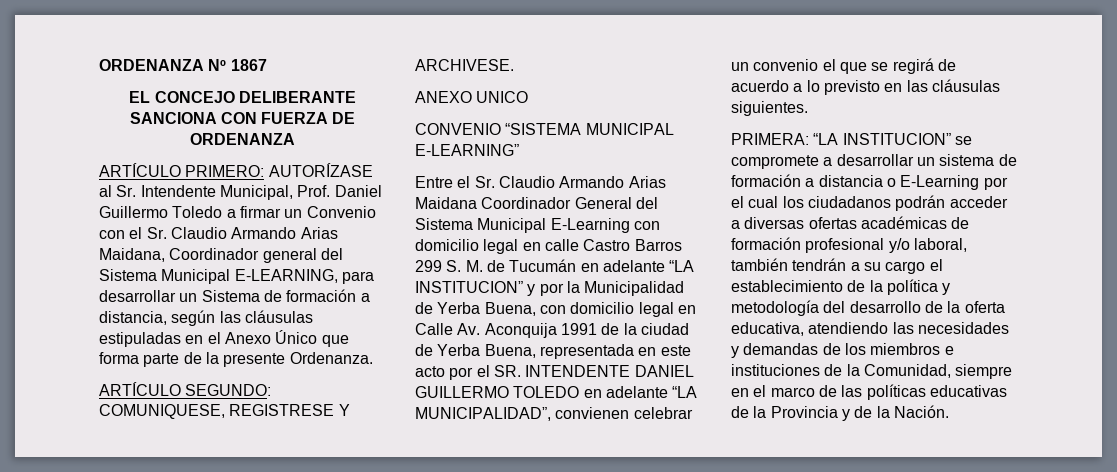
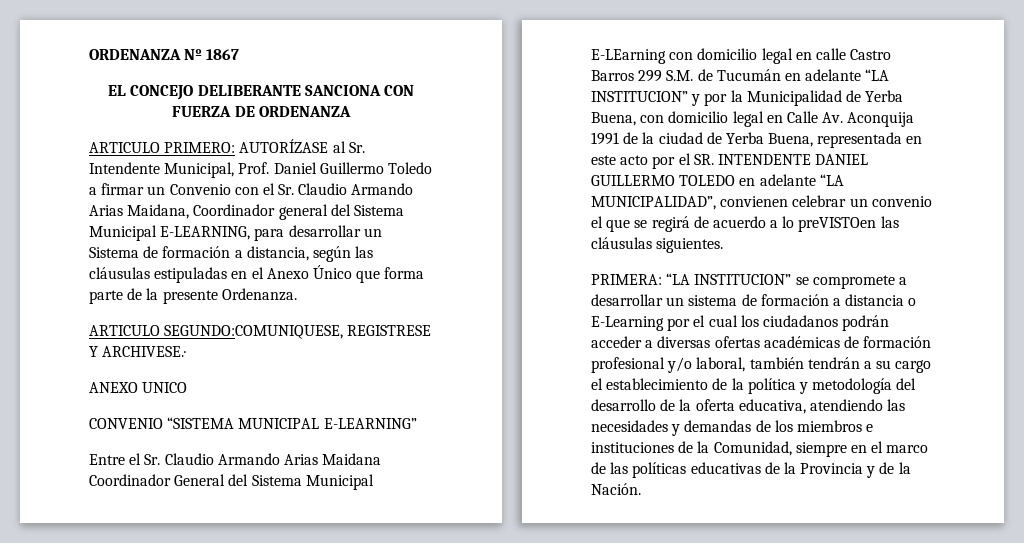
[99,163,181,177] ARTÍCULO -> [89,142,160,153] ARTICULO
[99,382,272,396] [99,404,225,419] ARTÍCULO SEGUNDO: COMUNIQUESE, -> [89,325,344,339] ARTICULO SEGUNDO:COMUNIQUESE,
[415,59,514,71] ARCHIVESE. -> [102,346,187,357] ARCHIVESE.·
[550,218,630,233] E-Learning -> [591,49,666,64] E-LEarning
[446,260,483,272] S. M. -> [666,70,694,81] S.M.
[823,80,903,95] previsto en -> [798,217,877,232] preVISTOen

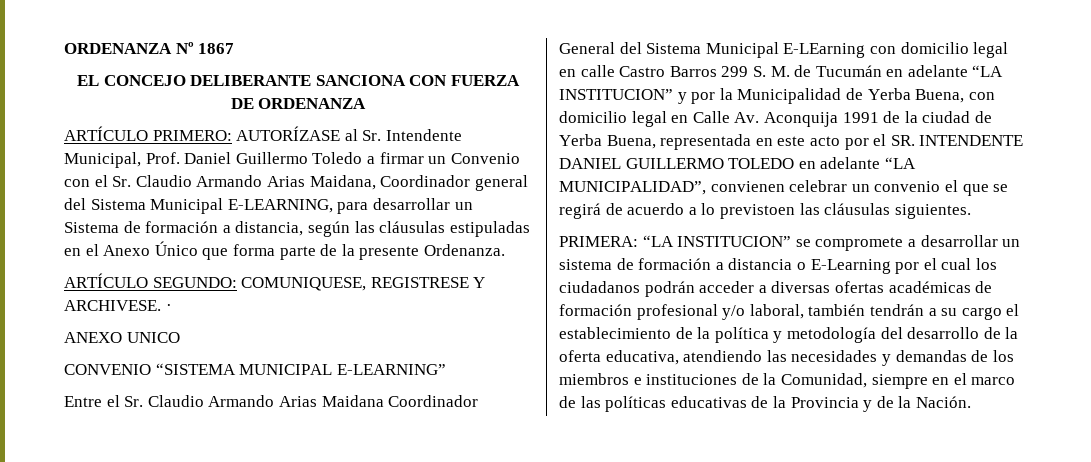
[89,142,160,153] ARTICULO -> [64,126,148,141] ARTÍCULO
[89,325,432,339] [89,346,187,357] ARTICULO SEGUNDO:COMUNIQUESE, REGISTRESE Y ARCHIVESE.· -> [64,273,486,291] [64,300,172,311] ARTÍCULO SEGUNDO: COMUNIQUESE, REGISTRESE Y ARCHIVESE. ·
[666,70,694,81] S.M. -> [752,66,790,77] S. M.
[798,217,877,232] preVISTOen -> [719,204,795,219] previstoen

